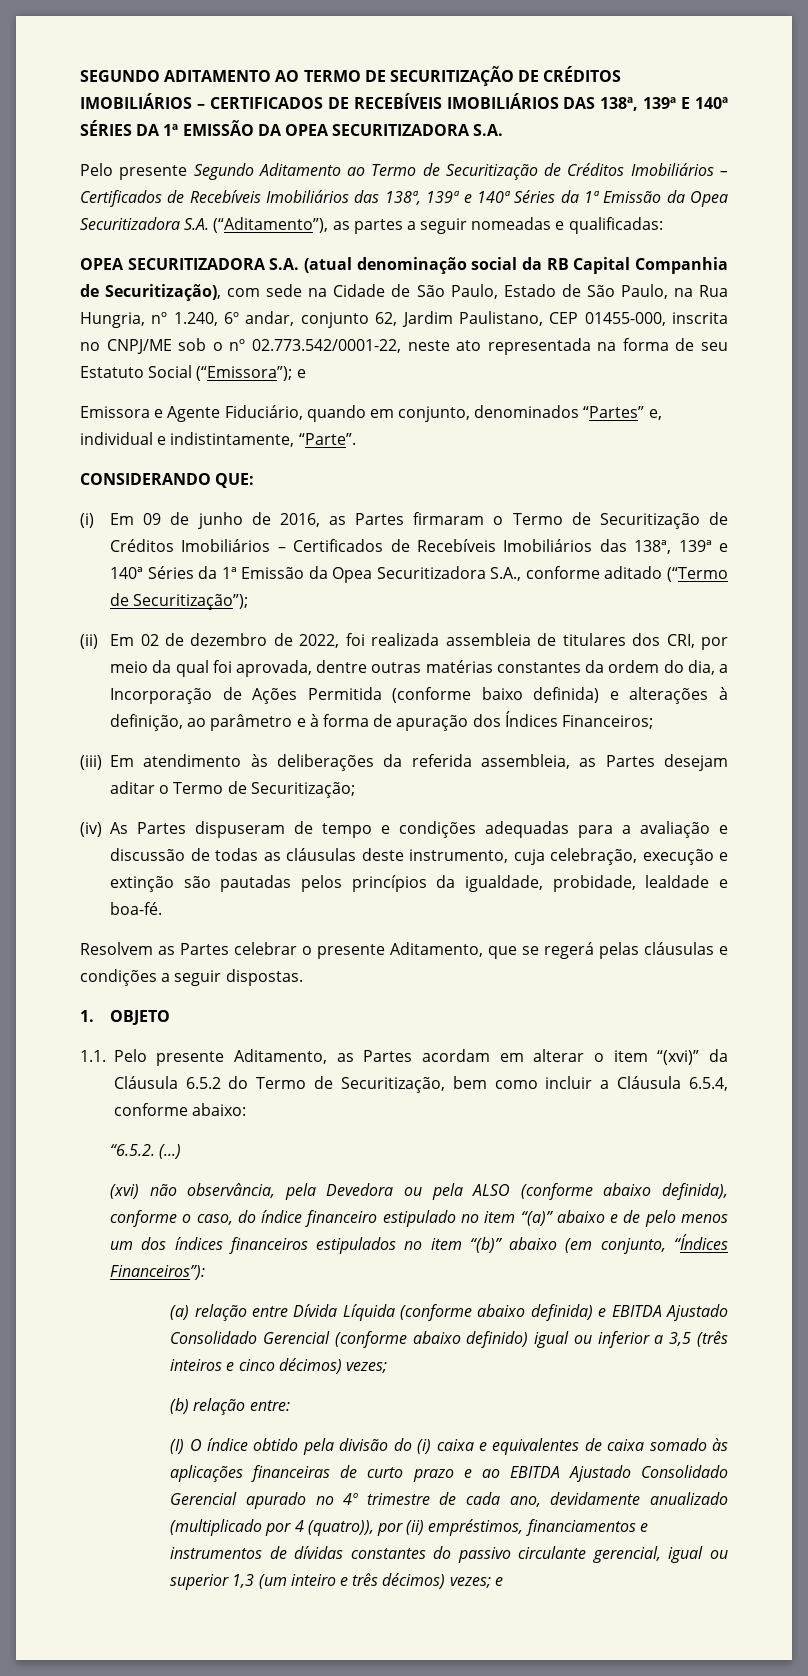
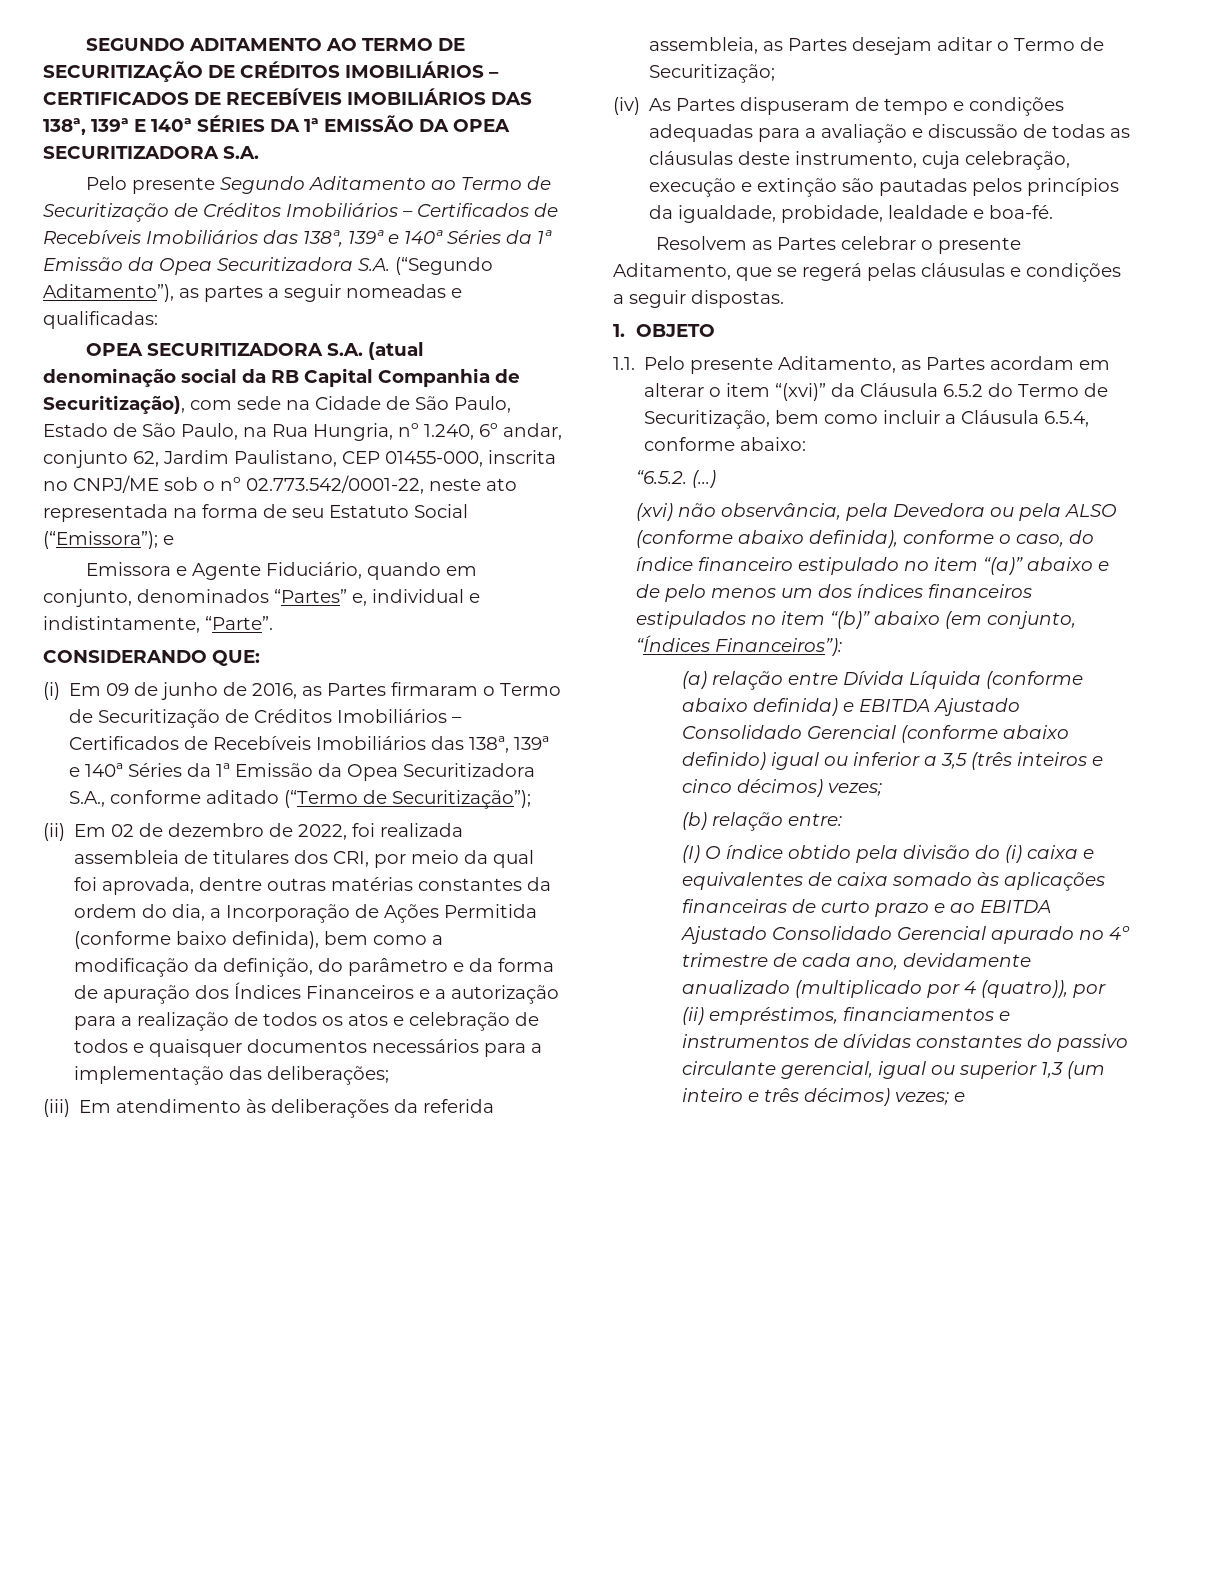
[213,217,329,233] (“Aditamento”), -> [395,257,493,275] [43,284,174,302] (“Segundo Aditamento”),
[533,687,728,704] [110,714,207,731] definida) e alterações à definição, ao -> [232,931,444,949] [74,958,344,977] definida), bem como a modificação da definição, do
[309,714,319,727] à -> [469,958,494,972] da
[561,715,653,729] Financeiros; -> [306,985,560,1004] [74,1012,540,1031] [74,1039,543,1057] [74,1066,390,1085] Financeiros e a autorização para a realização de todos os atos e celebração de todos e quaisquer documentos necessários para a implementação das deliberações;

